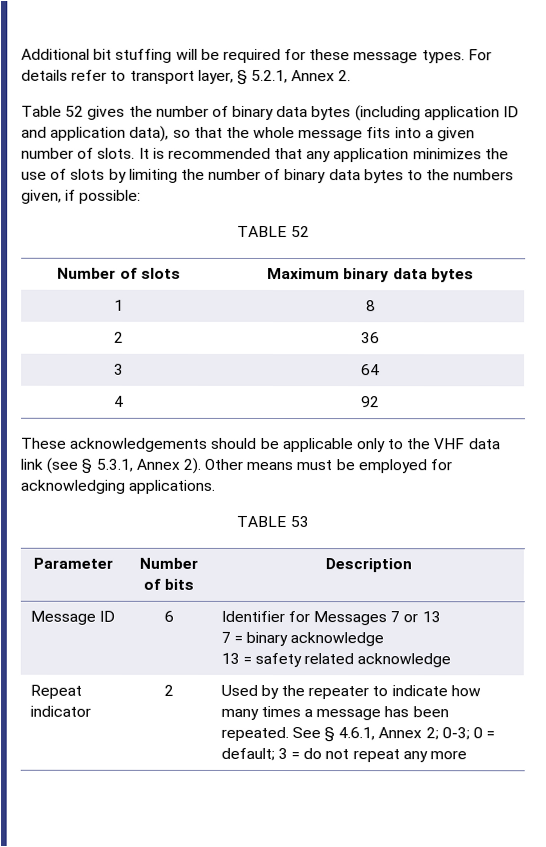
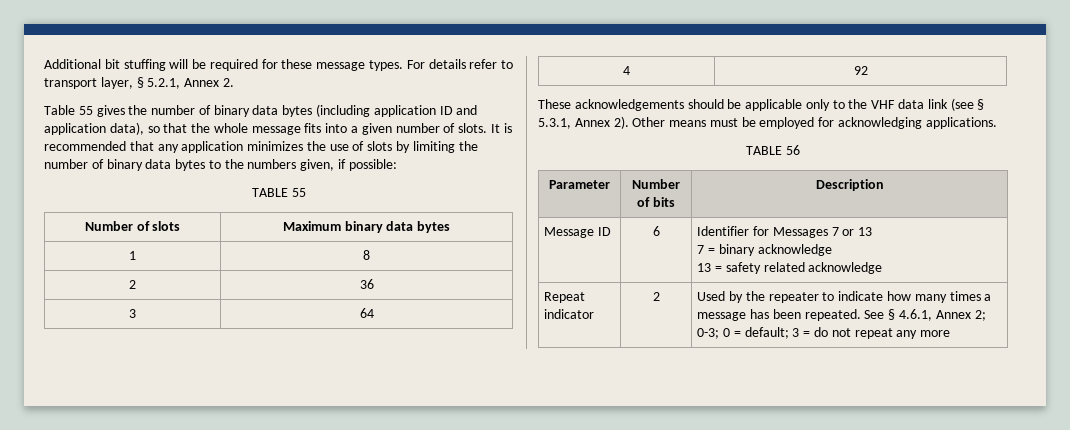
[65,105,85,117] 52 -> [78,106,93,115] 55
[290,226,310,238] 52 -> [291,188,306,197] 55
[289,516,309,528] 53 -> [785,145,800,155] 56

